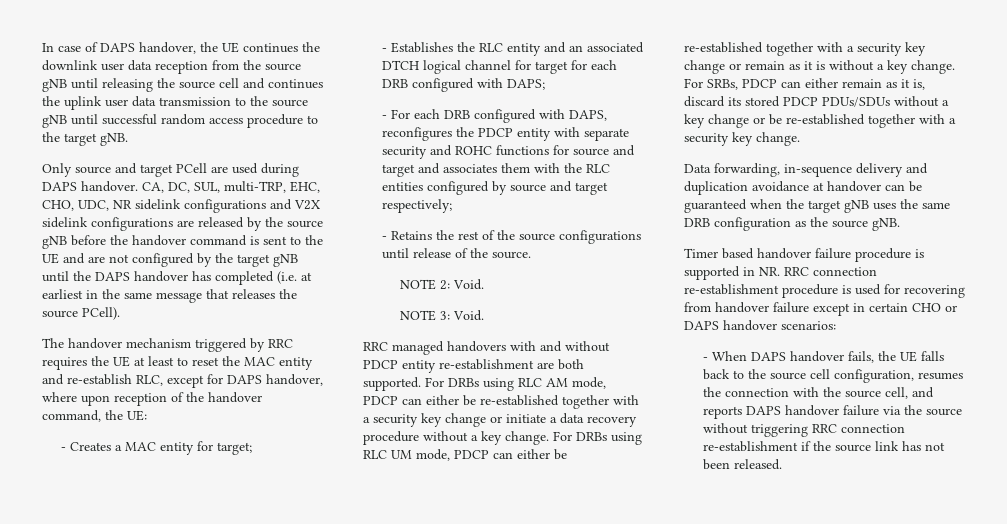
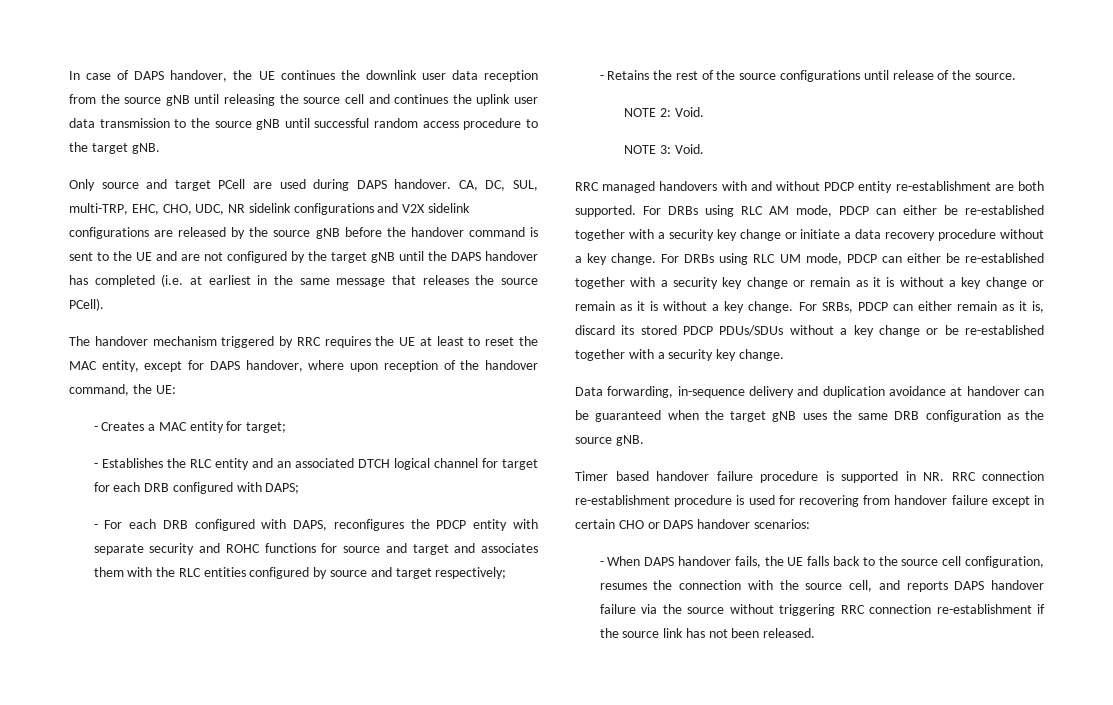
[279,357,313,370] [42,374,163,386] entity and re-establish RLC, -> [101,360,139,372] entity,
(908, 67) none -> [985,277,1044,289] [575,301,745,313] change or remain as it is without a key

